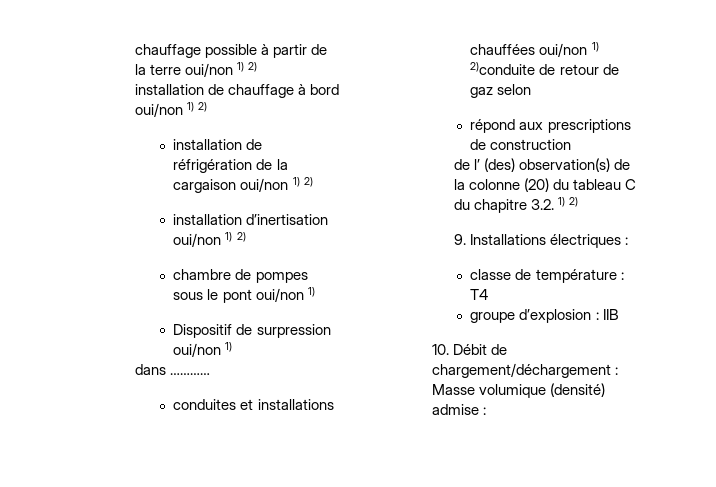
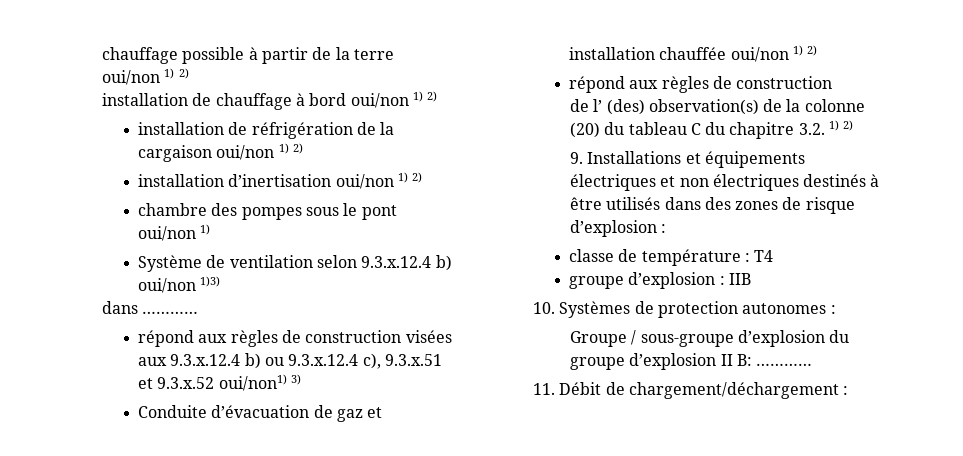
[235,269,252,280] de -> [211,203,238,216] des
[173,324,331,338] [173,342,233,357] [134,364,210,375] [173,399,334,410] [470,42,599,57] [470,62,619,75] [470,84,532,98] [470,119,631,133] Dispositif de surpression oui/non 1) // dans ………… // conduites et installations chauffées oui/non 1) 2)conduite de retour de gaz selon // répond aux prescriptions -> [137,255,452,272] [137,276,221,293] [101,301,199,314] [137,330,452,347] [137,353,442,369] [137,374,301,391] [137,405,383,422] [568,45,818,62] [568,76,709,93] Système de ventilation selon 9.3.x.12.4 b) oui/non 1)3) // dans ………… // répond aux règles de construction visées aux 9.3.x.12.4 b) ou 9.3.x.12.4 c), 9.3.x.51 et 9.3.x.52 oui/non1) 3) // Conduite d’évacuation de gaz et installation chauffée oui/non 1) 2) // répond aux règles
[550,234,621,248] électriques -> [685,151,805,168] [569,174,880,191] [569,197,855,214] [569,220,657,237] et équipements électriques et non électriques destinés à être utilisés dans des zones de risque d’explosion
[452,344,507,355] [431,363,618,378] [431,383,605,398] [431,404,479,415] Débit de chargement/déchargement : Masse volumique (densité) admise -> [559,301,836,318] [569,330,850,347] [569,353,813,370] [532,382,839,399] Systèmes de protection autonomes : // Groupe / sous-groupe d’explosion du groupe d’explosion II B: ………… // 11. Débit de chargement/déchargement

